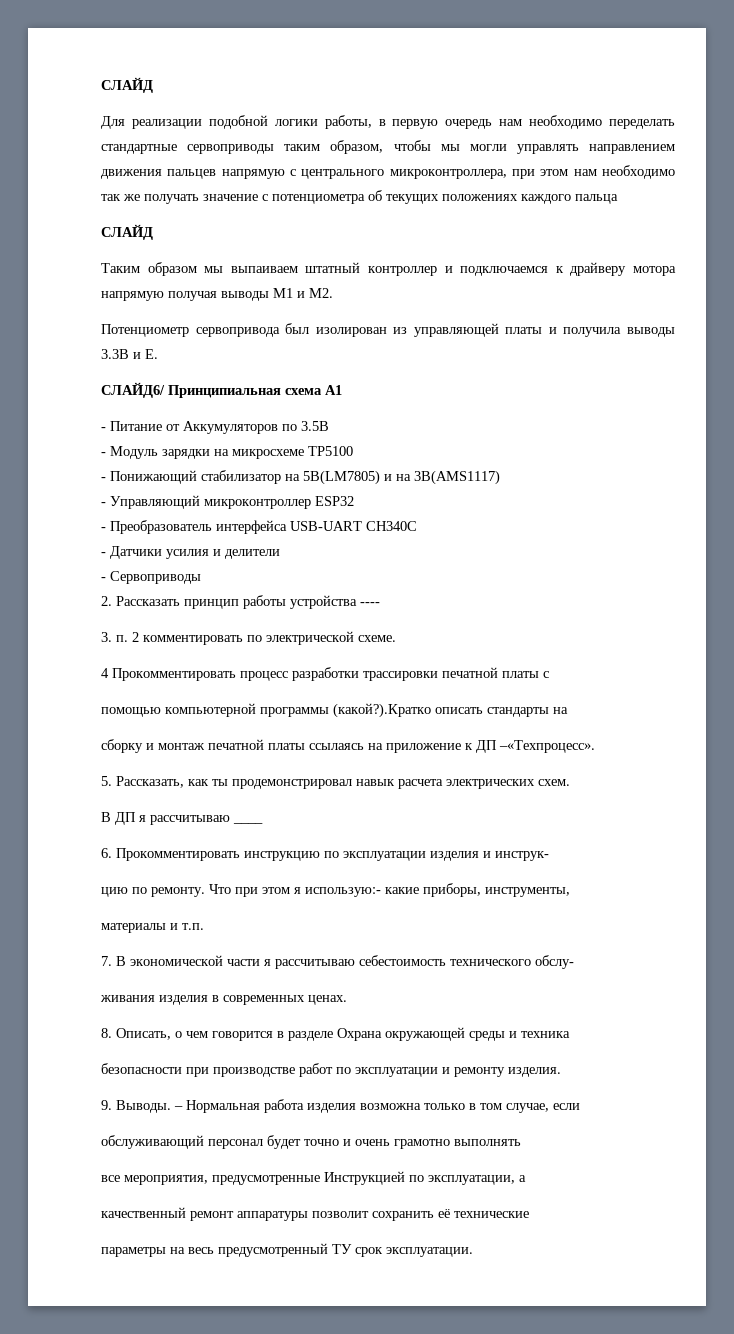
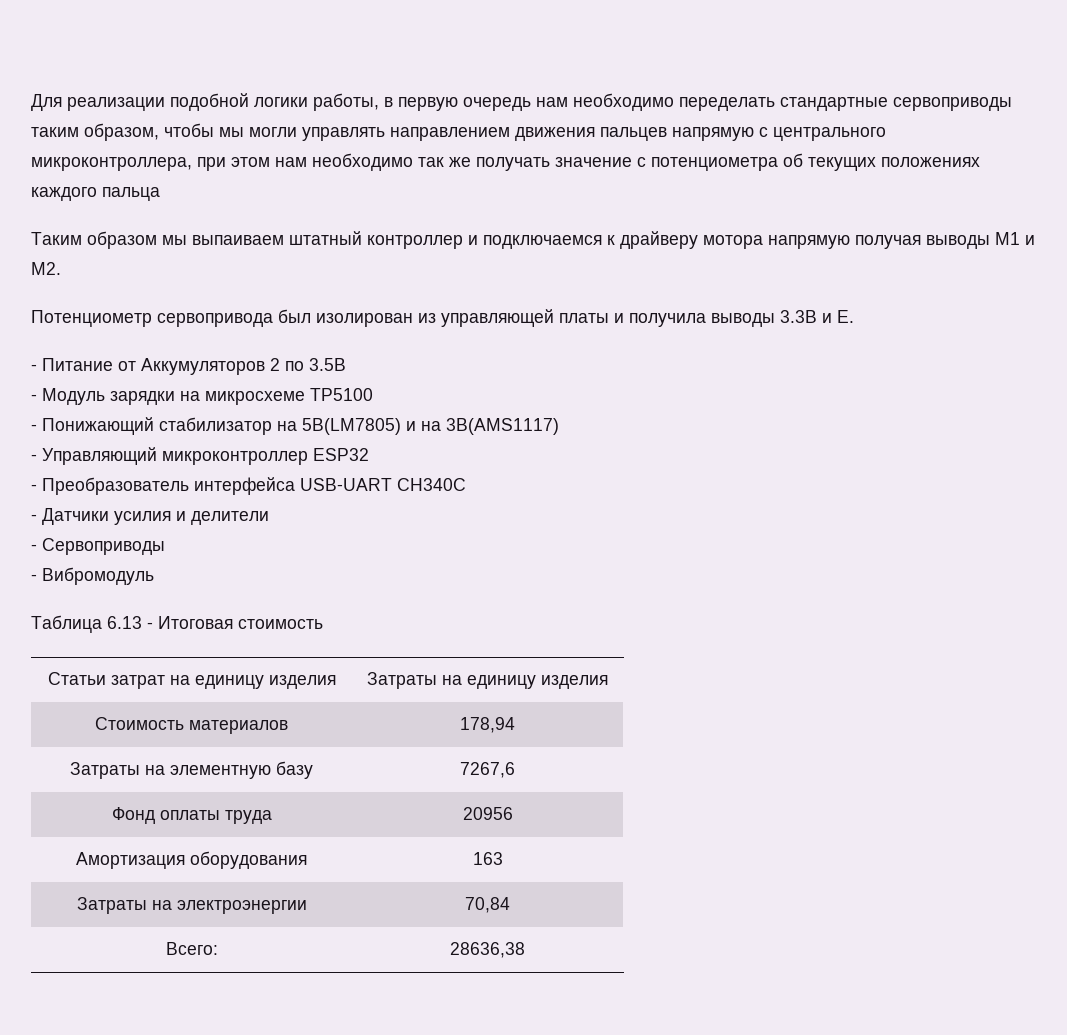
[101,77,153,93] СЛАЙД // -> (31, 102) none
[101,224,153,240] // СЛАЙД -> (160, 194) none
[101,382,342,398] // СЛАЙД6/ Принципиальная схема A1 -> (854, 316) none
(278, 427) none -> [270,358,280,371] 2
[101,595,380,609] [101,631,396,645] [101,667,549,681] [101,703,568,718] [101,739,595,753] [101,776,570,789] [101,812,263,825] [101,848,549,861] [101,883,570,897] [101,923,204,933] [101,955,574,969] [100,995,347,1005] [101,1027,570,1041] [101,1063,561,1077] [101,1099,580,1113] [101,1135,521,1149] [101,1171,526,1185] [101,1207,529,1221] [101,1243,473,1257] 2. Рассказать принцип работы устройства ---- // 3. п. 2 комментировать по электрической схеме. // 4 Прокомментировать процесс разработки трассировки печатной платы с // помощью компьютерной программы (какой?).Кратко описать стандарты на // сборку и монтаж печатной платы ссылаясь на приложение к ДП –«Техпроцесс». // 5. Рассказать, как ты продемонстрировал навык расчета электрических схем. // В ДП я рассчитываю ____ // 6. Прокомментировать инструкцию по эксплуатации изделия и инструк- // цию по ремонту. Что при этом я использую:- какие приборы, инструменты, // материалы и т.п. // 7. В экономической части я рассчитываю себестоимость технического обслу- // живания изделия в современных ценах. // 8. Описать, о чем говорится в разделе Охрана окружающей среды и техника // безопасности при производстве работ по эксплуатации и ремонту изделия. // 9. Выводы. – Нормальная работа изделия возможна только в том случае, если // обслуживающий персонал будет точно и очень грамотно выполнять // все мероприятия, предусмотренные Инструкцией по эксплуатации, а // качественный ремонт аппаратуры позволит сохранить её технические // параметры на весь предусмотренный ТУ срок эксплуатации. -> [31,567,154,585] [31,615,323,633] [47,672,336,689] [367,672,608,689] [94,717,288,734] [460,717,515,733] [69,761,313,779] [460,762,515,778] [111,807,272,824] [462,807,513,820] [75,851,307,869] [472,852,503,865] [76,897,307,914] [465,897,510,913] [165,942,218,955] [450,942,525,958] - Вибромодуль // Таблица 6.13 - Итоговая стоимость // Статьи затрат на единицу изделия | Затраты на единицу изделия // Стоимость материалов | 178,94 // Затраты на элементную базу | 7267,6 // Фонд оплаты труда | 20956 // Амортизация оборудования | 163 // Затраты на электроэнергии | 70,84 // Всего: | 28636,38

